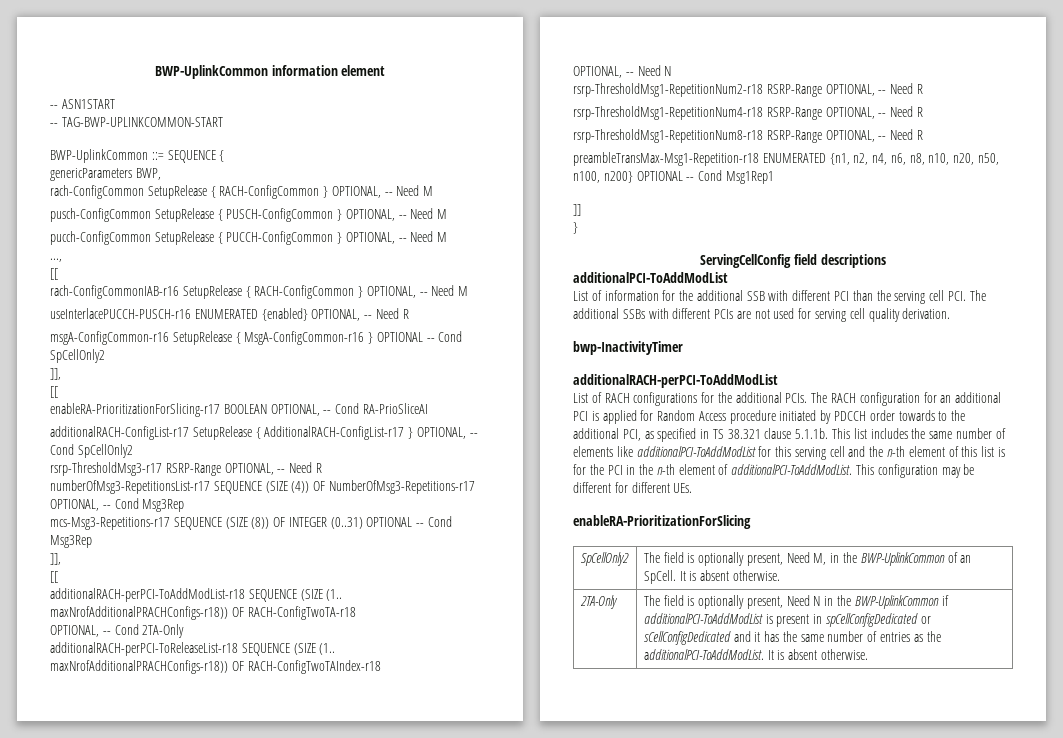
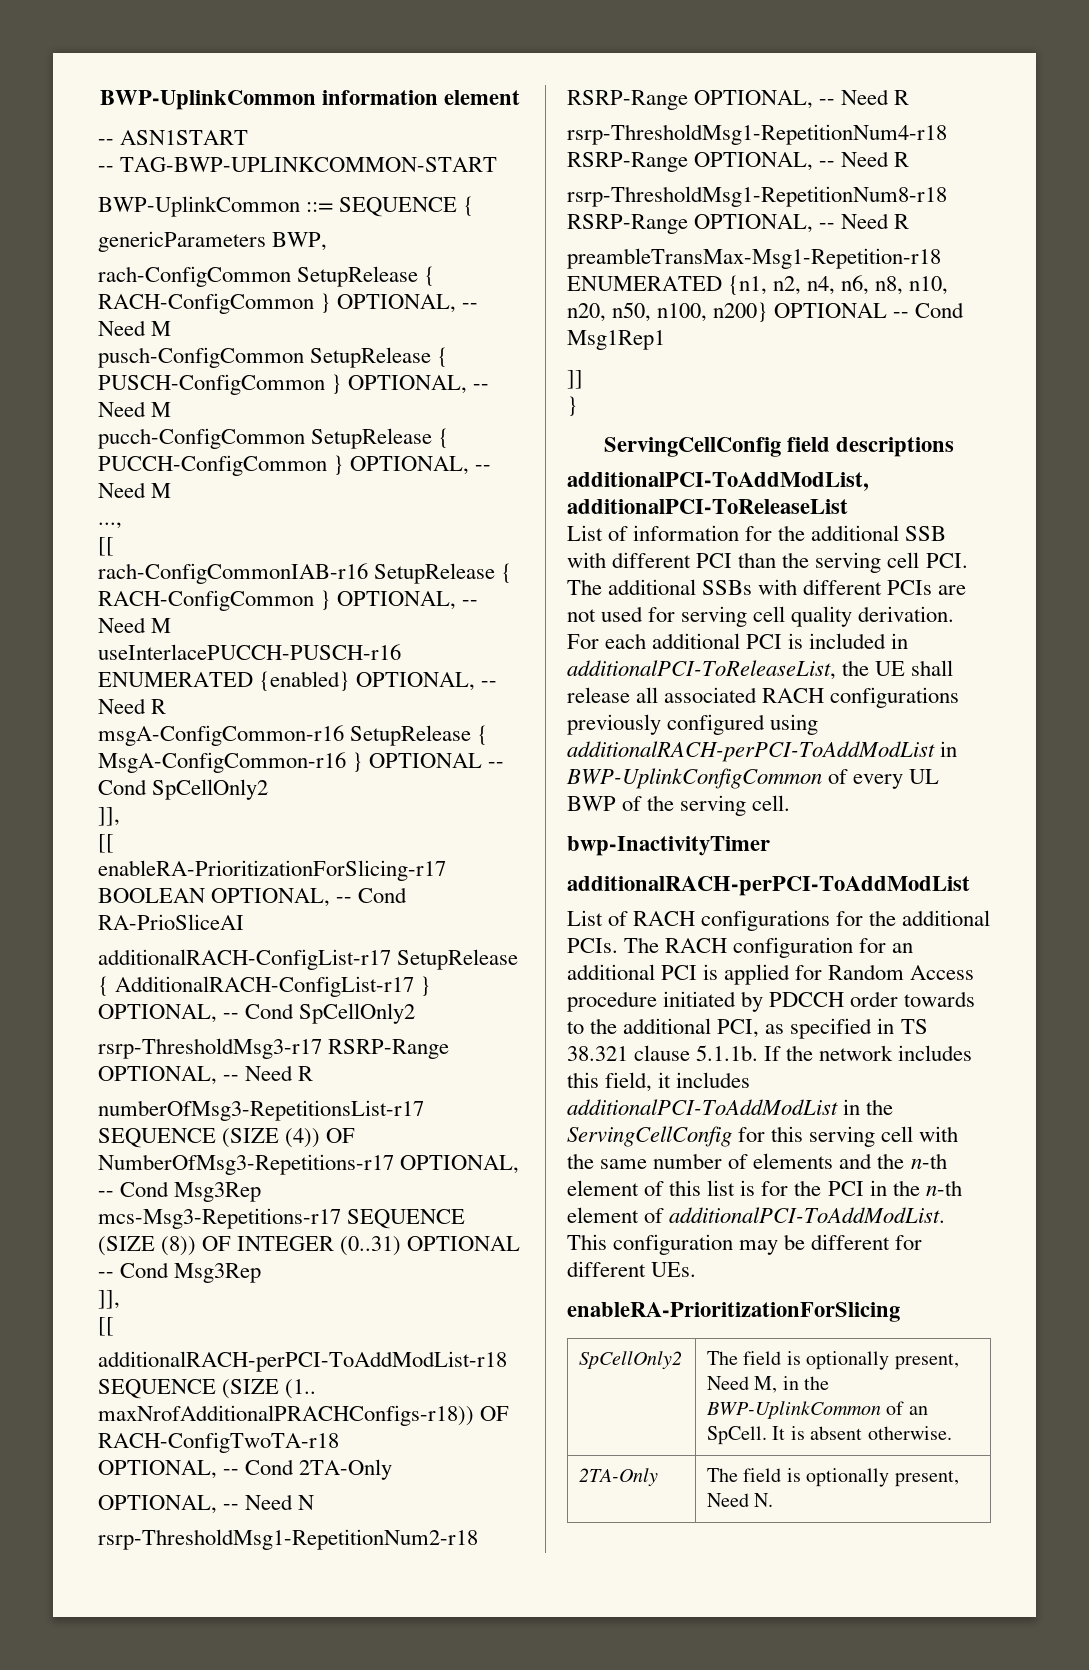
[50,642,336,656] [50,660,381,674] // additionalRACH-perPCI-ToReleaseList-r18 SEQUENCE (SIZE (1.. maxNrofAdditionalPRACHConfigs-r18)) OF RACH-ConfigTwoTAIndex-r18 -> (393, 1469) none
[573,272,728,283] additionalPCI-ToAddModList -> [567,472,869,491] [567,499,848,514] additionalPCI-ToAddModList, additionalPCI-ToReleaseList
(951, 313) none -> [567,633,909,649] [567,660,954,680] [567,687,960,708] [567,714,819,735] [567,741,958,762] [566,768,940,789] [567,795,791,816] For each additional PCI is included in additionalPCI-ToReleaseList, the UE shall release all associated RACH configurations previously configured using additionalRACH-perPCI-ToAddModList in BWP-UplinkConfigCommon of every UL BWP of the serving cell.
[832,428,908,439] This list includes -> [764,1045,973,1061] [567,1072,751,1092] [567,1099,894,1115] [567,1126,959,1147] If the network includes this field, it includes additionalPCI-ToAddModList in the ServingCellConfig for this serving cell with
[616,446,845,460] like additionalPCI-ToAddModList for this serving cell -> (834, 1161) none
[813,595,949,609] [643,613,931,627] [643,631,941,645] [643,649,868,660] N in the BWP-UplinkCommon if additionalPCI-ToAddModList is present in spCellConfigDedicated or sCellConfigDedicated and it has the same number of entries as the additionalPCI-ToAddModList. It is absent otherwise. -> [754,1493,774,1507] N.

